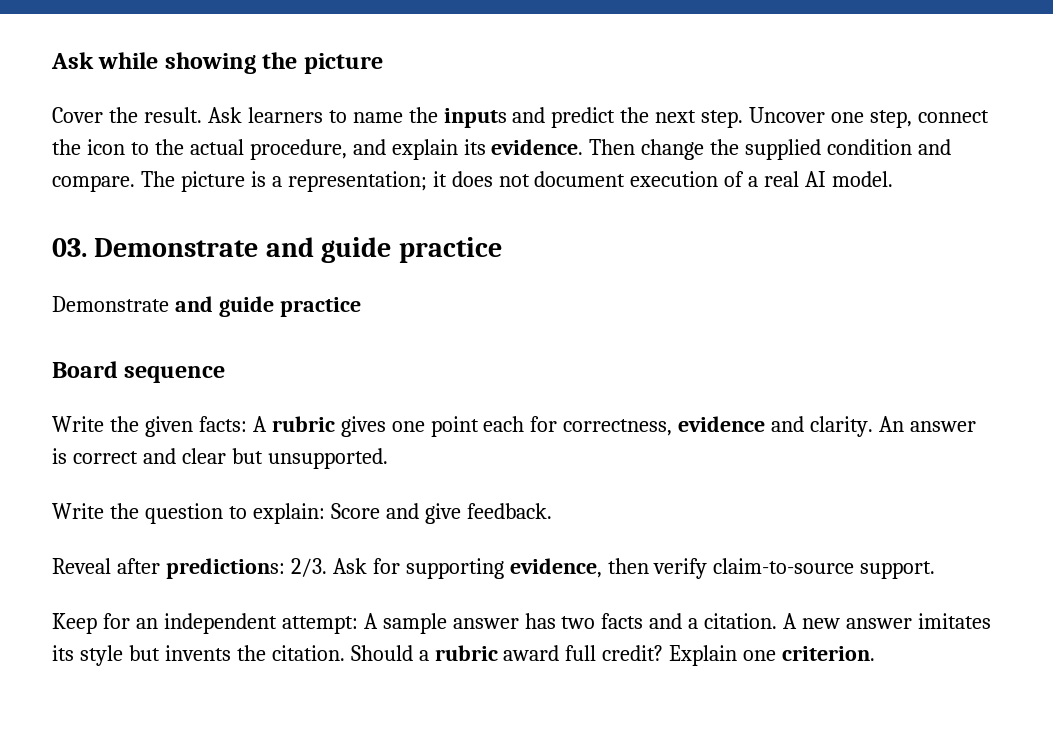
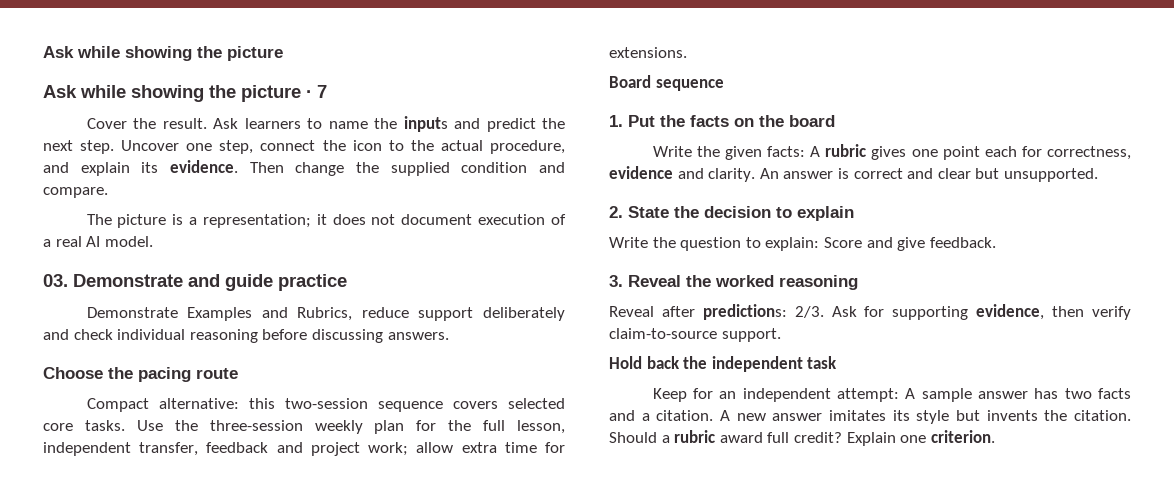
[51,52,383,74] Ask while showing the picture -> [43,46,283,61] [43,85,327,102] Ask while showing the picture // Ask while showing the picture · 7
(135, 183) none -> (108, 192) //
[174,296,361,317] [52,361,226,383] and guide practice // Board sequence -> [187,307,565,321] [43,329,449,343] [43,367,238,382] [86,398,565,412] [43,420,565,434] [43,442,565,456] [609,47,687,58] [609,75,724,91] [609,115,835,127] Examples and Rubrics, reduce support deliberately and check individual reasoning before discussing answers. // Choose the pacing route // Compact alternative: this two-session sequence covers selected core tasks. Use the three-session weekly plan for the full lesson, independent transfer, feedback and project work; allow extra time for extensions. // Board sequence // 1. Put the facts on the board
(388, 458) none -> [609,206,854,221] // 2. State the decision to explain
(552, 511) none -> [609,275,858,290] // 3. Reveal the worked reasoning
(936, 570) none -> [609,356,838,372] // Hold back the independent task

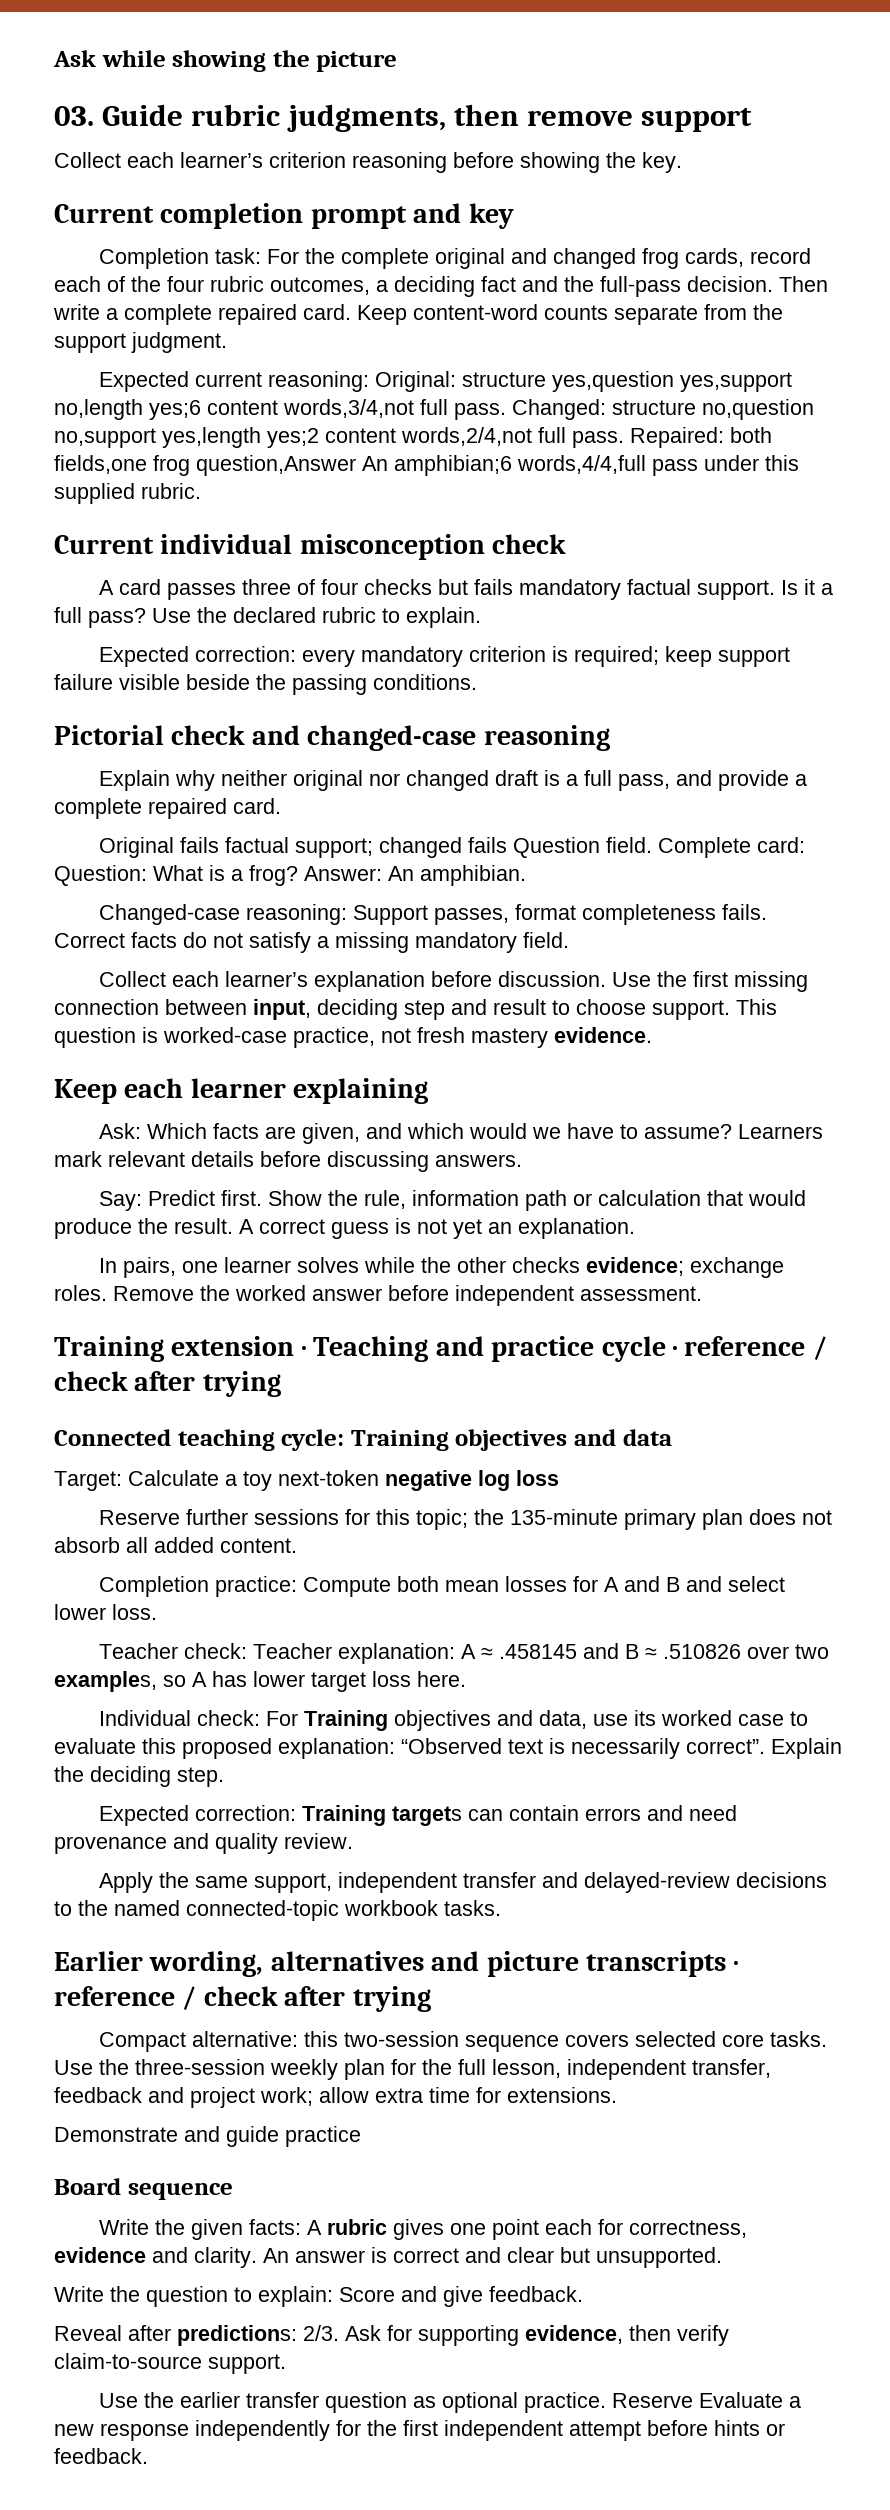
[43,85,327,102] [86,116,565,132] [43,140,565,154] [43,160,565,176] [43,187,108,198] [86,214,566,228] [43,236,153,247] [43,274,347,291] [86,307,565,321] [43,329,449,343] [43,367,238,382] Ask while showing the picture · 7 // Cover the result. Ask learners to name the inputs and predict the next step. Uncover one step, connect the icon to the actual procedure, and explain its evidence. Then change the supplied condition and compare. // The picture is a representation; it does not document execution of a real AI model. // 03. Demonstrate and guide practice // Demonstrate Examples and Rubrics, reduce support deliberately and check individual reasoning before discussing answers. // Choose the pacing route -> [54,104,753,132] [54,152,682,173] [54,203,514,229] [99,248,812,269] [54,276,828,297] [53,304,783,325] [54,332,227,353] [99,371,793,392] [54,399,814,420] [54,427,772,448] [54,455,799,476] [54,483,201,504] [54,534,567,560] [99,579,834,600] [54,607,481,628] [99,646,791,667] [54,674,477,695] [54,725,610,751] [99,770,808,791] [54,798,281,819] [99,837,806,858] [54,865,526,886] [99,904,768,925] [54,932,569,953] [99,971,809,992] [54,999,777,1020] [54,1027,652,1048] [54,1078,429,1104] [99,1123,824,1144] [54,1151,522,1172] [99,1190,807,1211] [54,1218,635,1239] [99,1257,785,1278] [54,1285,702,1306] [54,1336,827,1362] [54,1371,281,1397] [54,1429,672,1451] [54,1470,559,1491] [99,1509,833,1530] [54,1537,297,1553] [99,1576,786,1597] [54,1604,157,1620] [99,1643,830,1664] [54,1671,466,1692] [99,1710,809,1731] [54,1738,842,1759] [54,1766,224,1787] [99,1805,738,1826] [54,1833,353,1854] [99,1872,828,1893] [54,1900,501,1921] [54,1951,738,1977] [54,1986,431,2012] 03. Guide rubric judgments, then remove support // Collect each learner’s criterion reasoning before showing the key. // Current completion prompt and key // Completion task: For the complete original and changed frog cards, record each of the four rubric outcomes, a deciding fact and the full-pass decision. Then write a complete repaired card. Keep content-word counts separate from the support judgment. // Expected current reasoning: Original: structure yes,question yes,support no,length yes;6 content words,3/4,not full pass. Changed: structure no,question no,support yes,length yes;2 content words,2/4,not full pass. Repaired: both fields,one frog question,Answer An amphibian;6 words,4/4,full pass under this supplied rubric. // Current individual misconception check // A card passes three of four checks but fails mandatory factual support. Is it a full pass? Use the declared rubric to explain. // Expected correction: every mandatory criterion is required; keep support failure visible beside the passing conditions. // Pictorial check and changed-case reasoning // Explain why neither original nor changed draft is a full pass, and provide a complete repaired card. // Original fails factual support; changed fails Question field. Complete card: Question: What is a frog? Answer: An amphibian. // Changed-case reasoning: Support passes, format completeness fails. Correct facts do not satisfy a missing mandatory field. // Collect each learner’s explanation before discussion. Use the first missing connection between input, deciding step and result to choose support. This question is worked-case practice, not fresh mastery evidence. // Keep each learner explaining // Ask: Which facts are given, and which would we have to assume? Learners mark relevant details before discussing answers. // Say: Predict first. Show the rule, information path or calculation that would produce the result. A correct guess is not yet an explanation. // In pairs, one learner solves while the other checks evidence; exchange roles. Remove the worked answer before independent assessment. // Training extension · Teaching and practice cycle · reference / check after trying // Connected teaching cycle: Training objectives and data // Target: Calculate a toy next-token negative log loss // Reserve further sessions for this topic; the 135-minute primary plan does not absorb all added content. // Completion practice: Compute both mean losses for A and B and select lower loss. // Teacher check: Teacher explanation: A ≈ .458145 and B ≈ .510826 over two examples, so A has lower target loss here. // Individual check: For Training objectives and data, use its worked case to evaluate this proposed explanation: “Observed text is necessarily correct”. Explain the deciding step. // Expected correction: Training targets can contain errors and need provenance and quality review. // Apply the same support, independent transfer and delayed-review decisions to the named connected-topic workbook tasks. // Earlier wording, alternatives and picture transcripts · reference / check after trying
[609,75,724,91] [609,115,835,127] Board sequence // 1. Put the facts on the board -> [54,2126,361,2147] [54,2178,233,2200] Demonstrate and guide practice // Board sequence
[609,206,854,221] // 2. State the decision to explain -> (722, 2257) none
[609,275,858,290] // 3. Reveal the worked reasoning -> (583, 2294) none
[609,356,838,372] [652,388,1131,402] [609,410,1131,424] [609,430,995,446] Hold back the independent task // Keep for an independent attempt: A sample answer has two facts and a citation. A new answer imitates its style but invents the citation. Should a rubric award full credit? Explain one criterion. -> [99,2392,802,2413] [54,2420,785,2441] [54,2448,148,2464] Use the earlier transfer question as optional practice. Reserve Evaluate a new response independently for the first independent attempt before hints or feedback.

